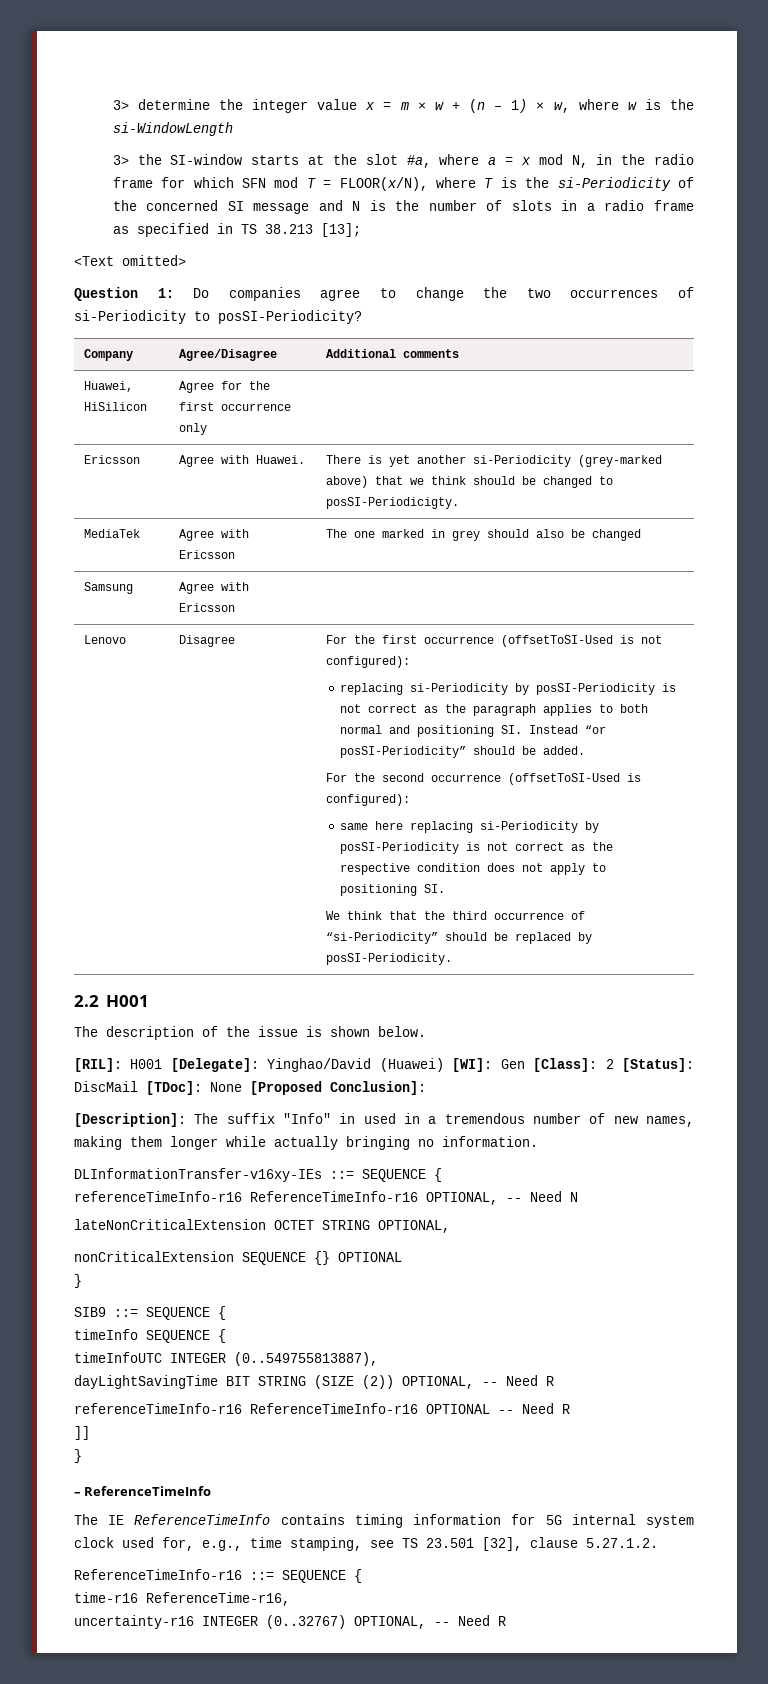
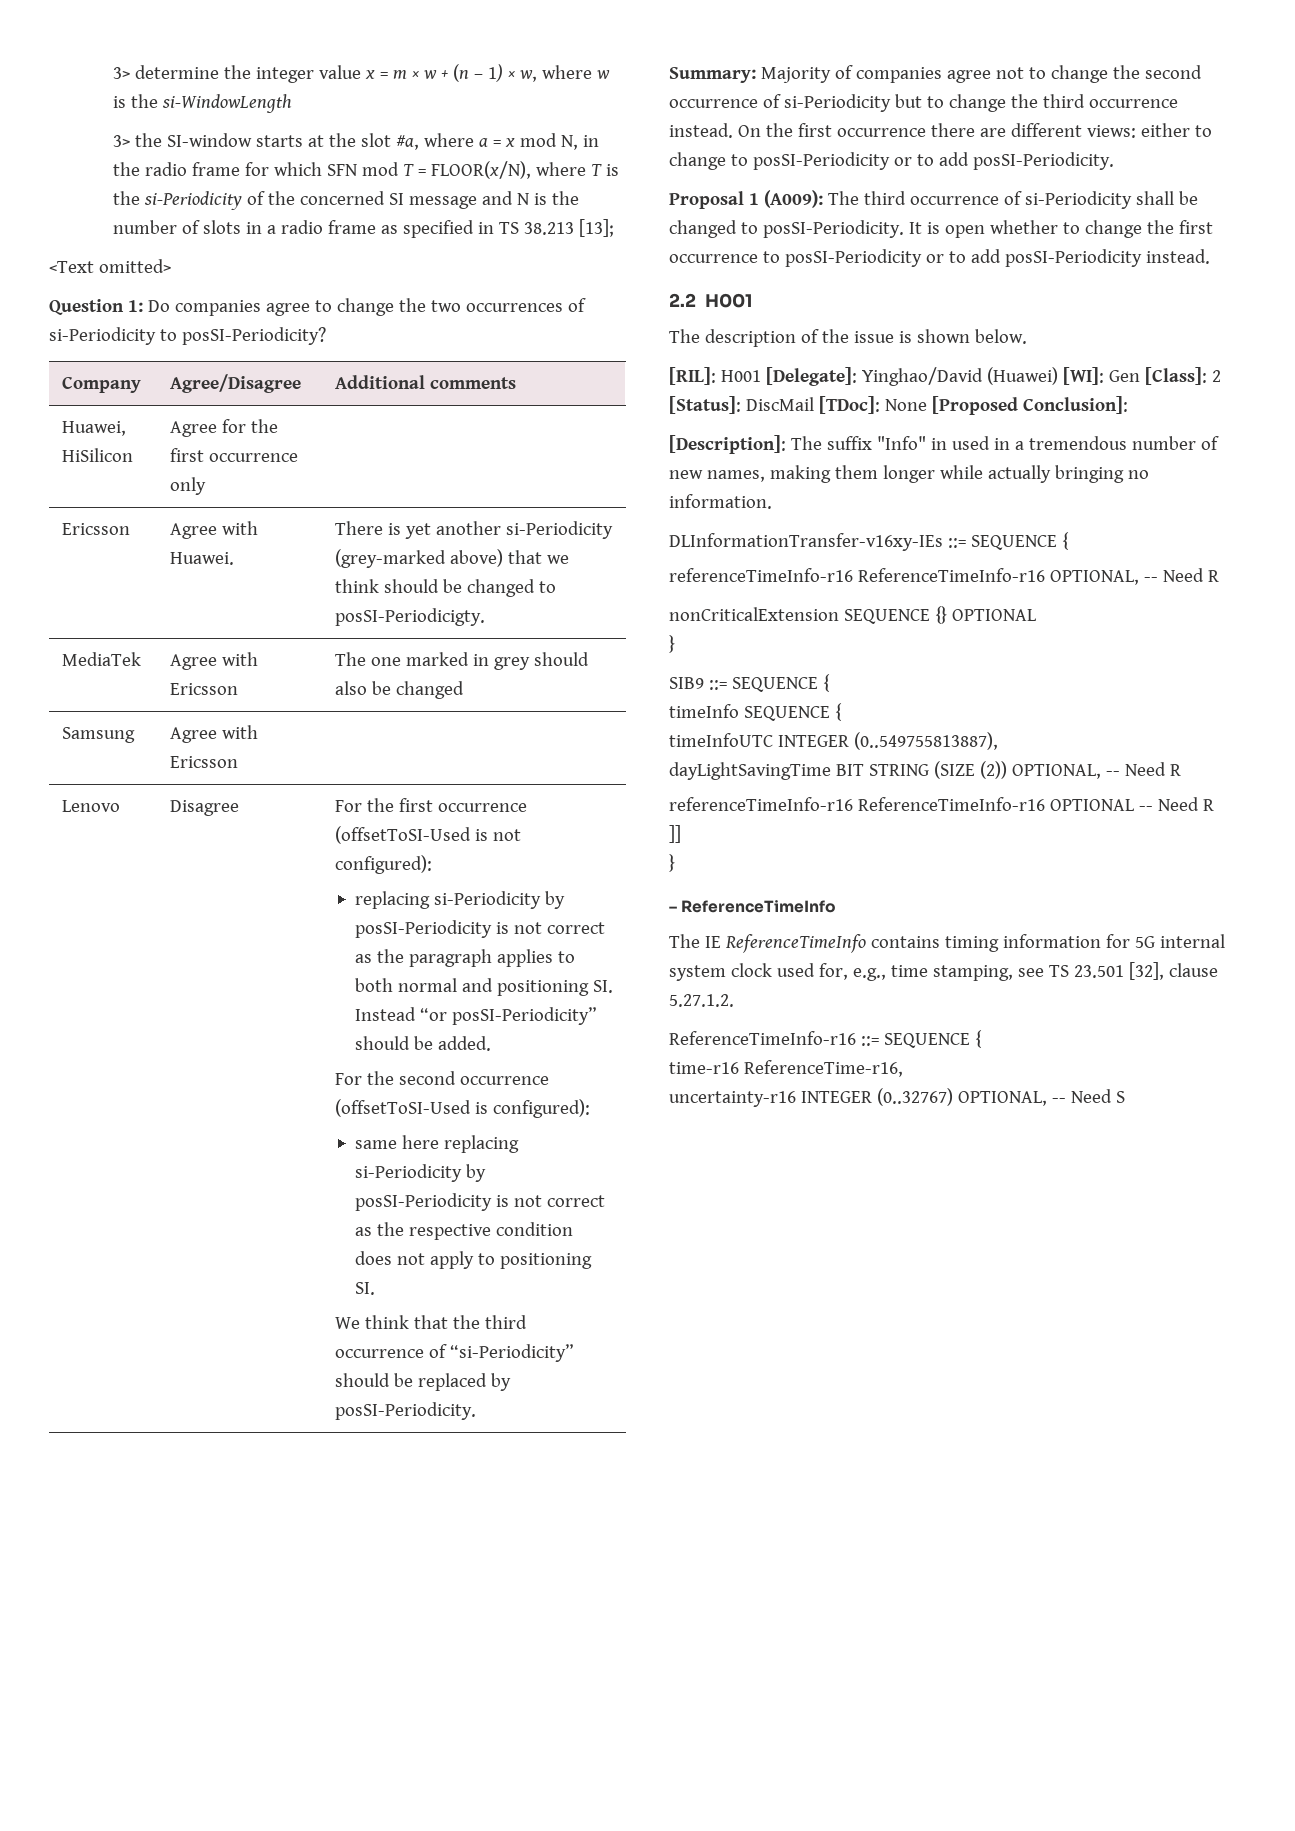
(453, 959) none -> [669,65,1202,83] [669,94,1178,112] [669,123,1212,138] [669,152,1114,170] [669,190,1198,209] [669,220,1213,238] [669,249,1210,267] // Summary: Majority of companies agree not to change the second occurrence of si-Periodicity but to change the third occurrence instead. On the first occurrence there are different views: either to change to posSI-Periodicity or to add posSI-Periodicity. // Proposal 1 (A009): The third occurrence of si-Periodicity shall be changed to posSI-Periodicity. It is open whether to change the first occurrence to posSI-Periodicity or to add posSI-Periodicity instead.
[570,1192,578,1202] [74,1219,450,1233] N // lateNonCriticalExtension OCTET STRING OPTIONAL, -> [1207,570,1219,582] R
[498,1616,506,1626] R -> [1115,1091,1125,1103] S

